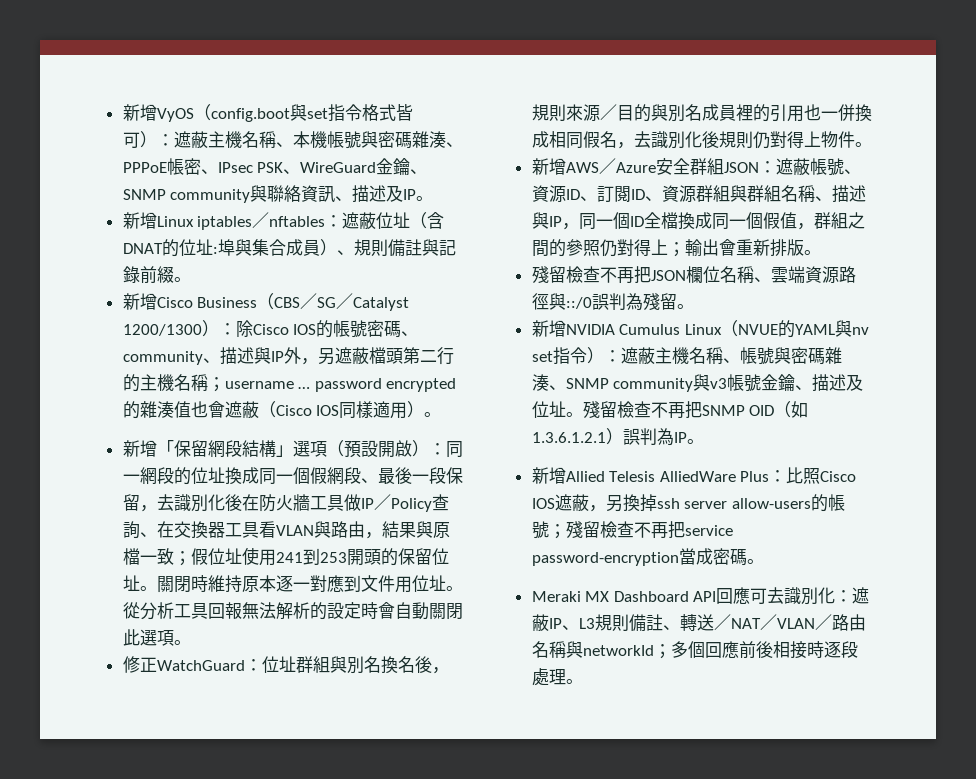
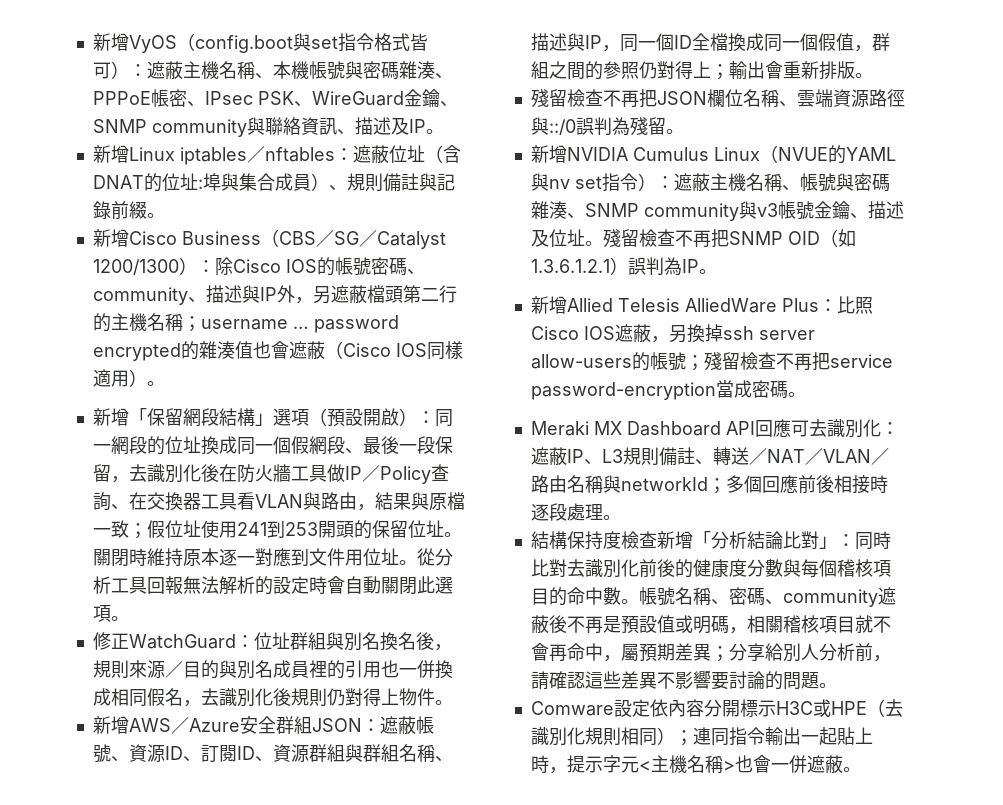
(583, 681) none -> [530,531,891,550] [530,559,891,578] [530,587,896,607] [530,615,891,634] [530,643,891,662] [530,671,837,690] [530,699,903,717] [530,727,873,746] [530,755,861,774] // 結構保持度檢查新增「分析結論比對」：同時比對去識別化前後的健康度分數與每個稽核項目的命中數。帳號名稱、密碼、community遮蔽後不再是預設值或明碼，相關稽核項目就不會再命中，屬預期差異；分享給別人分析前，請確認這些差異不影響要討論的問題。 // Comware設定依內容分開標示H3C或HPE（去識別化規則相同）；連同指令輸出一起貼上時，提示字元<主機名稱>也會一併遮蔽。

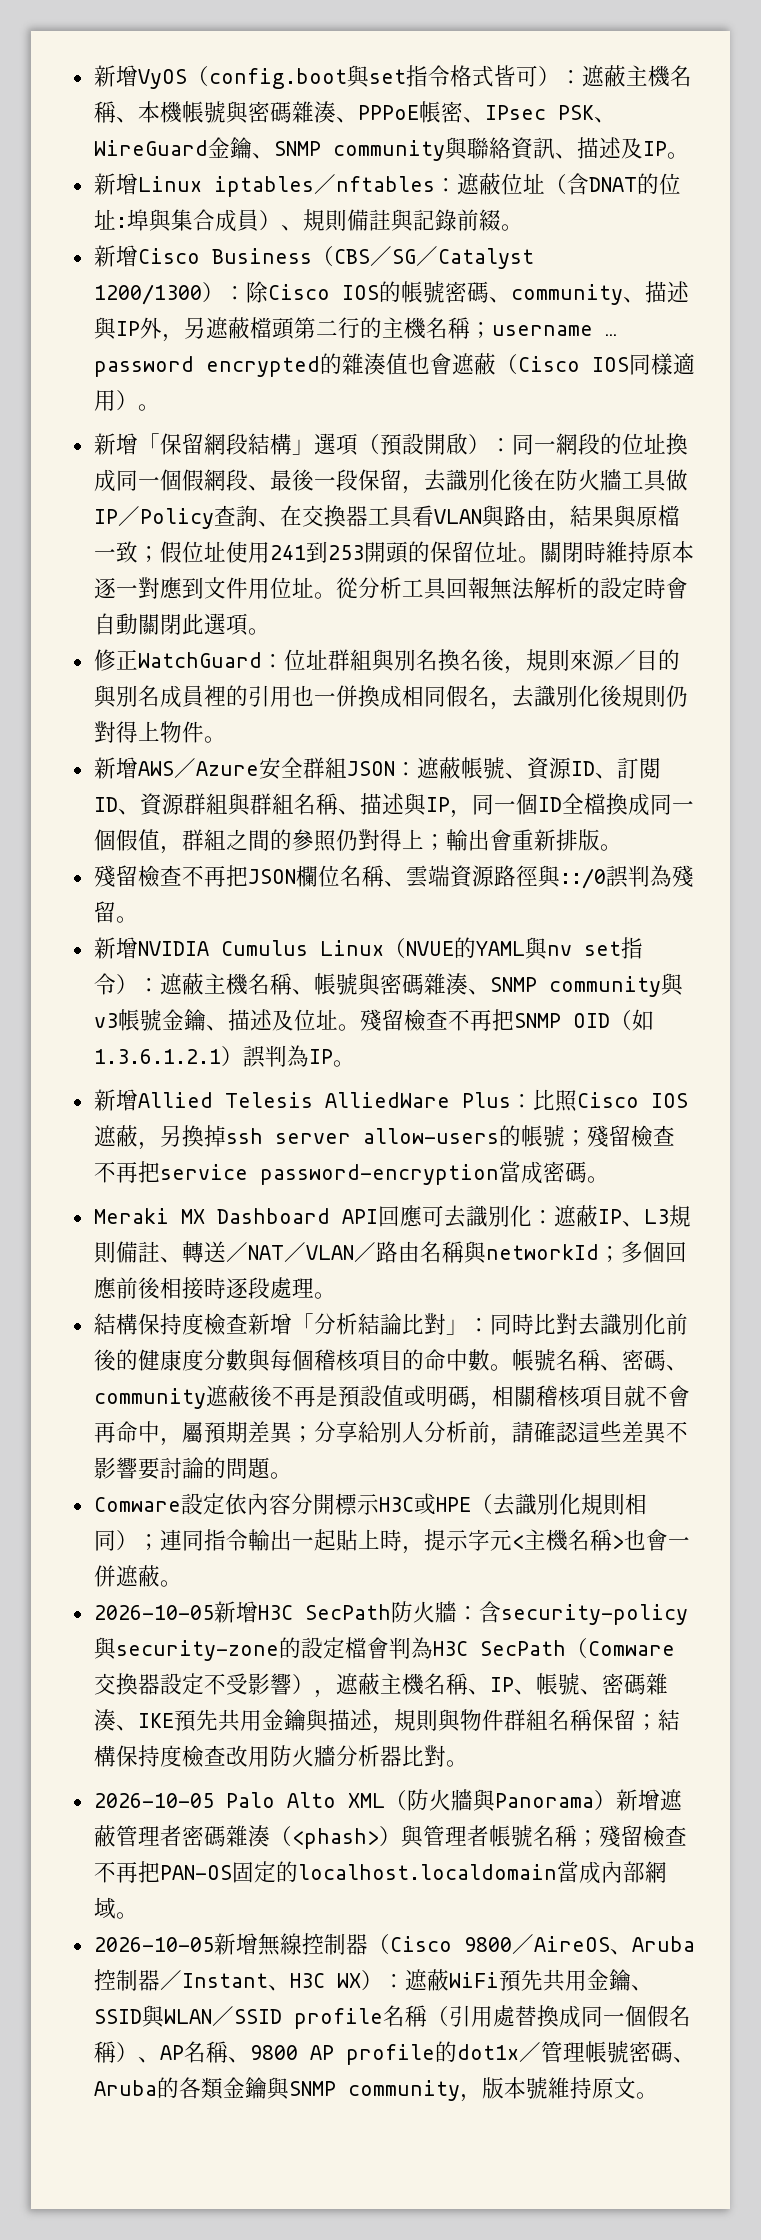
(861, 769) none -> [93,1601,688,1625] [93,1637,675,1661] [93,1673,668,1698] [93,1709,680,1734] [93,1745,468,1768] [93,1789,682,1812] [93,1825,687,1849] [93,1861,667,1884] [93,1897,138,1919] [93,1933,695,1956] [93,1969,653,1992] [93,2005,691,2029] [93,2041,695,2065] [93,2077,658,2102] // 2026-10-05新增H3C SecPath防火牆：含security-policy與security-zone的設定檔會判為H3C SecPath（Comware交換器設定不受影響），遮蔽主機名稱、IP、帳號、密碼雜湊、IKE預先共用金鑰與描述，規則與物件群組名稱保留；結構保持度檢查改用防火牆分析器比對。 // 2026-10-05 Palo Alto XML（防火牆與Panorama）新增遮蔽管理者密碼雜湊（<phash>）與管理者帳號名稱；殘留檢查不再把PAN-OS固定的localhost.localdomain當成內部網域。 // 2026-10-05新增無線控制器（Cisco 9800／AireOS、Aruba控制器／Instant、H3C WX）：遮蔽WiFi預先共用金鑰、SSID與WLAN／SSID profile名稱（引用處替換成同一個假名稱）、AP名稱、9800 AP profile的dot1x／管理帳號密碼、Aruba的各類金鑰與SNMP community，版本號維持原文。

